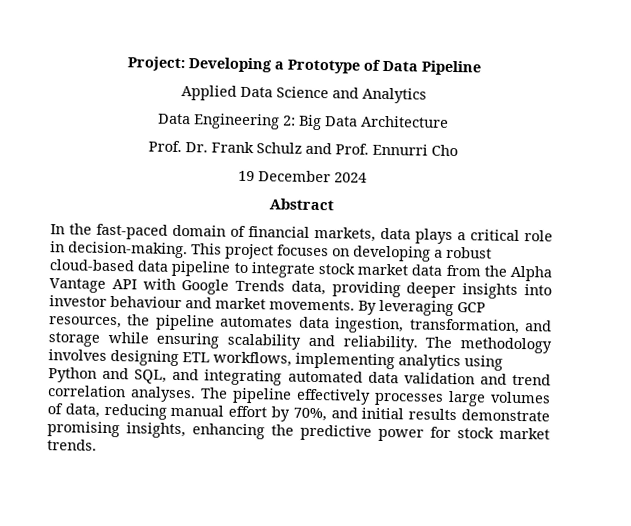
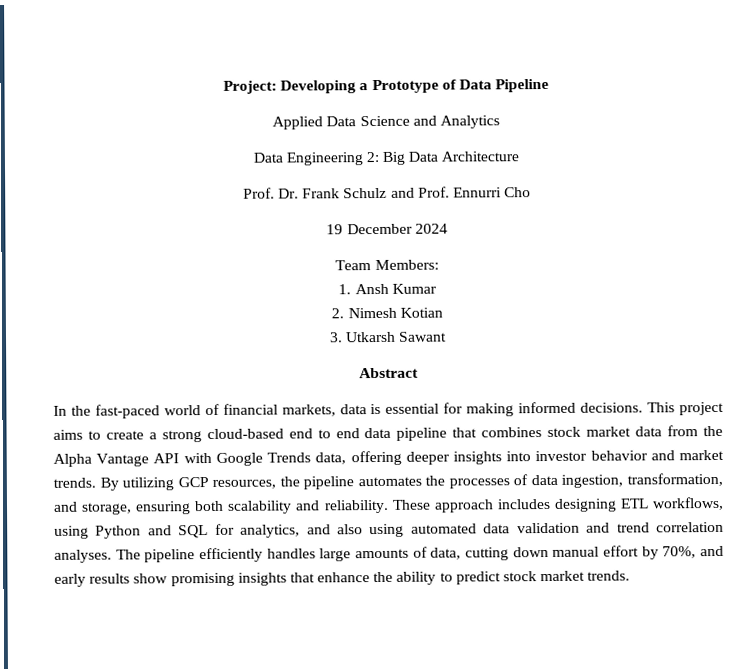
(367, 177) none -> [335,259,439,271] [338,283,437,295] [331,307,443,319] [328,331,448,343] // Team Members: // 1. Ansh Kumar // 2. Nimesh Kotian // 3. Utkarsh Sawant
[172,224,226,237] domain -> [163,405,201,416] world
[415,228,553,245] [50,241,492,262] [49,259,316,278] plays a critical role in decision-making. This project focuses on developing a robust cloud-based data pipeline to integrate -> [370,401,724,417] [53,427,543,443] is essential for making informed decisions. This project aims to create a strong cloud-based end to end data pipeline that combines
[331,281,401,298] providing -> [350,450,402,466] offering
[110,295,182,309] behaviour -> [590,450,648,461] behavior
[269,299,454,317] movements. By leveraging -> [53,477,175,491] trends. By utilizing
(294, 322) none -> [425,474,529,489] the processes of
[48,331,552,354] [48,349,107,361] storage while ensuring scalability and reliability. The methodology involves -> [81,498,551,515] storage, ensuring both scalability and reliability. These approach includes
[295,352,461,371] implementing analytics -> (724, 503) none
[134,368,283,386] SQL, and integrating -> [178,523,405,539] SQL for analytics, and also using
[296,388,551,407] [47,403,167,420] effectively processes large volumes of data, reducing -> [198,546,549,563] efficiently handles large amounts of data, cutting down
[361,407,550,422] [47,421,451,442] initial results demonstrate promising insights, enhancing the predictive power for -> [54,571,501,587] early results show promising insights that enhance the ability to predict

